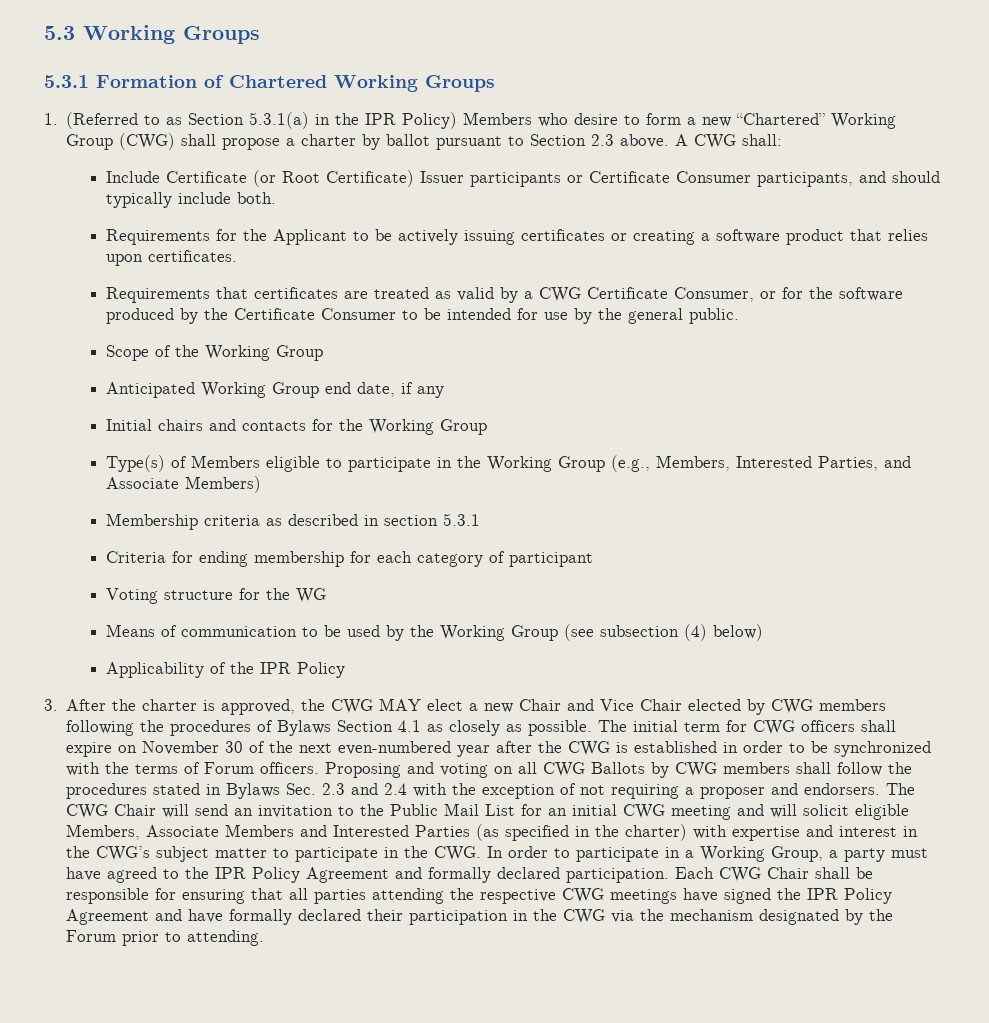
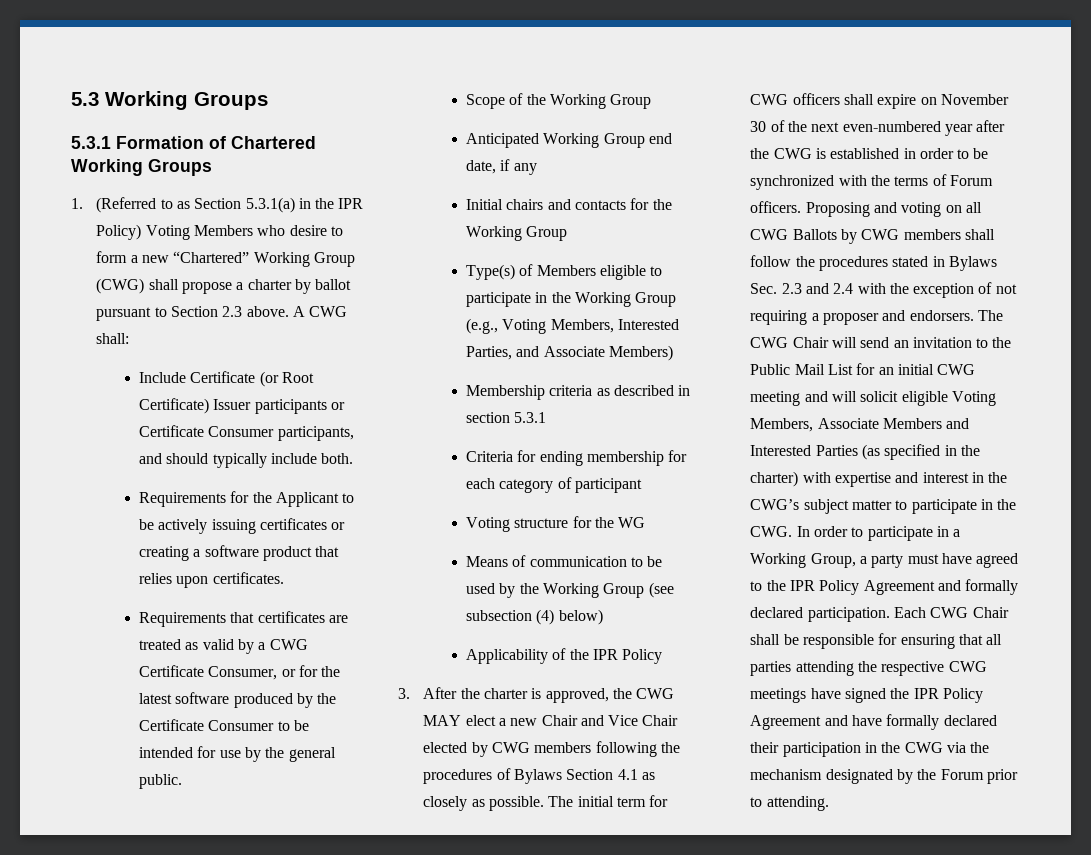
(458, 120) none -> [145,225,190,240] Voting
(833, 293) none -> [139,693,173,704] latest
(650, 463) none -> [502,319,547,334] Voting
(910, 812) none -> [951,391,996,406] Voting

